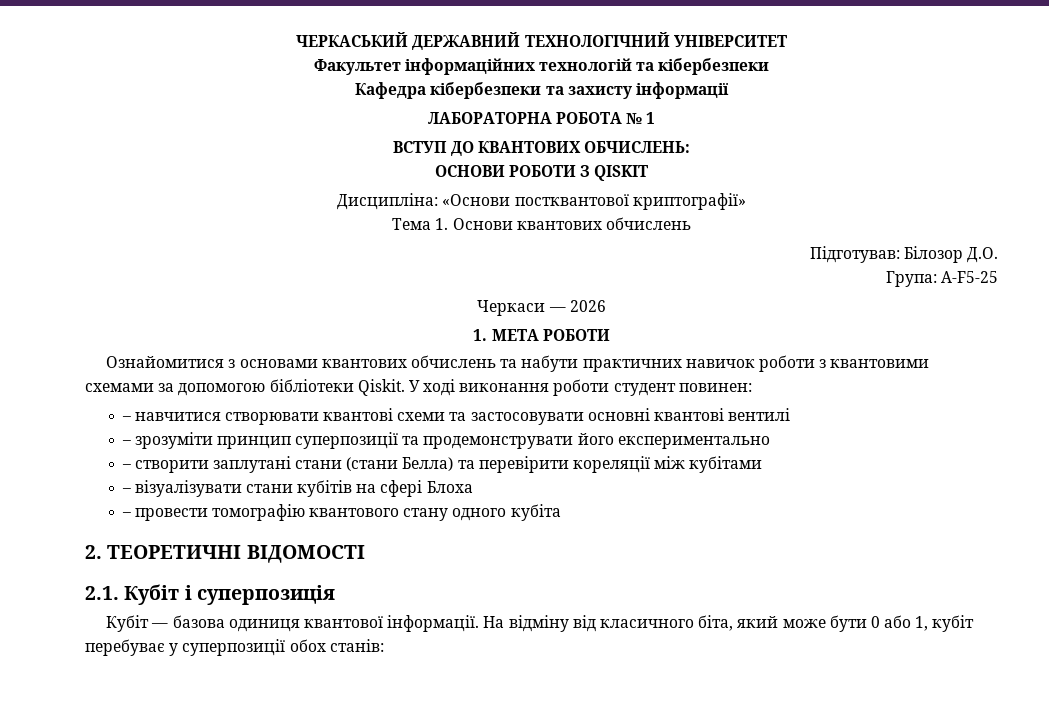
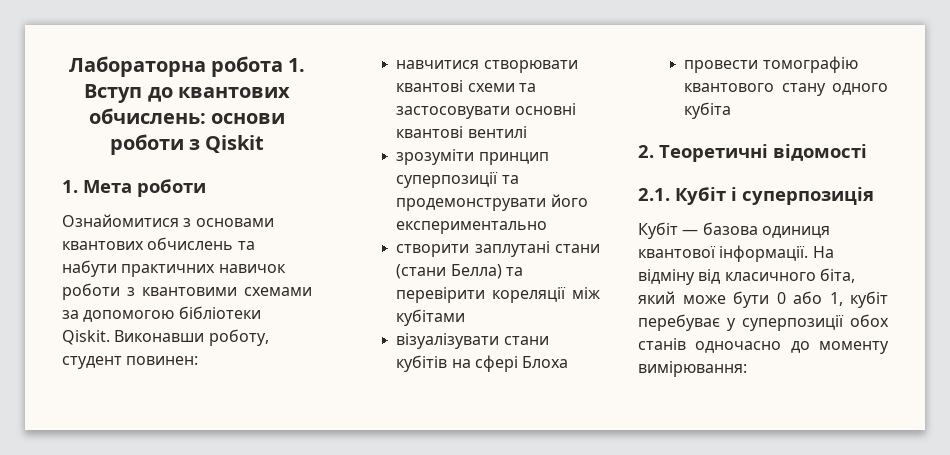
[296,32,787,50] [313,58,770,75] [355,82,729,99] [427,112,656,124] [392,141,691,156] [434,165,649,181] [337,193,746,210] [392,217,691,230] [809,246,998,263] [885,271,998,287] [477,300,606,316] [473,329,610,341] ЧЕРКАСЬКИЙ ДЕРЖАВНИЙ ТЕХНОЛОГІЧНИЙ УНІВЕРСИТЕТ // Факультет інформаційних технологій та кібербезпеки // Кафедра кібербезпеки та захисту інформації // ЛАБОРАТОРНА РОБОТА № 1 // ВСТУП ДО КВАНТОВИХ ОБЧИСЛЕНЬ: // ОСНОВИ РОБОТИ З QISKIT // Дисципліна: «Основи постквантової криптографії» // Тема 1. Основи квантових обчислень // Підготував: Білозор Д.О. // Група: А-F5-25 // Черкаси — 2026 // 1. МЕТА РОБОТИ -> [68,56,306,77] [84,84,290,103] [88,108,286,124] [109,134,265,155] [62,179,206,197] Лабораторна робота 1. Вступ до квантових обчислень: основи роботи з Qiskit // 1. Мета роботи
[408,379,610,396] У ході виконання роботи -> [114,329,269,346] Виконавши роботу,
[121,416,131,421] – -> (199, 360) none
[121,440,131,445] – -> (527, 132) none
[121,464,131,469] – -> (548, 227) none
[121,488,131,493] – -> (466, 317) none
[121,512,131,517] – -> (569, 362) none
[107,545,365,563] ТЕОРЕТИЧНІ ВІДОМОСТІ -> [659,144,867,162] Теоретичні відомості
[329,639,384,652] станів: -> [638,338,889,354] [638,361,747,377] станів одночасно до моменту вимірювання:

